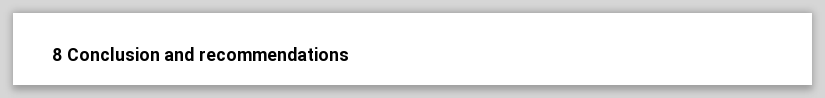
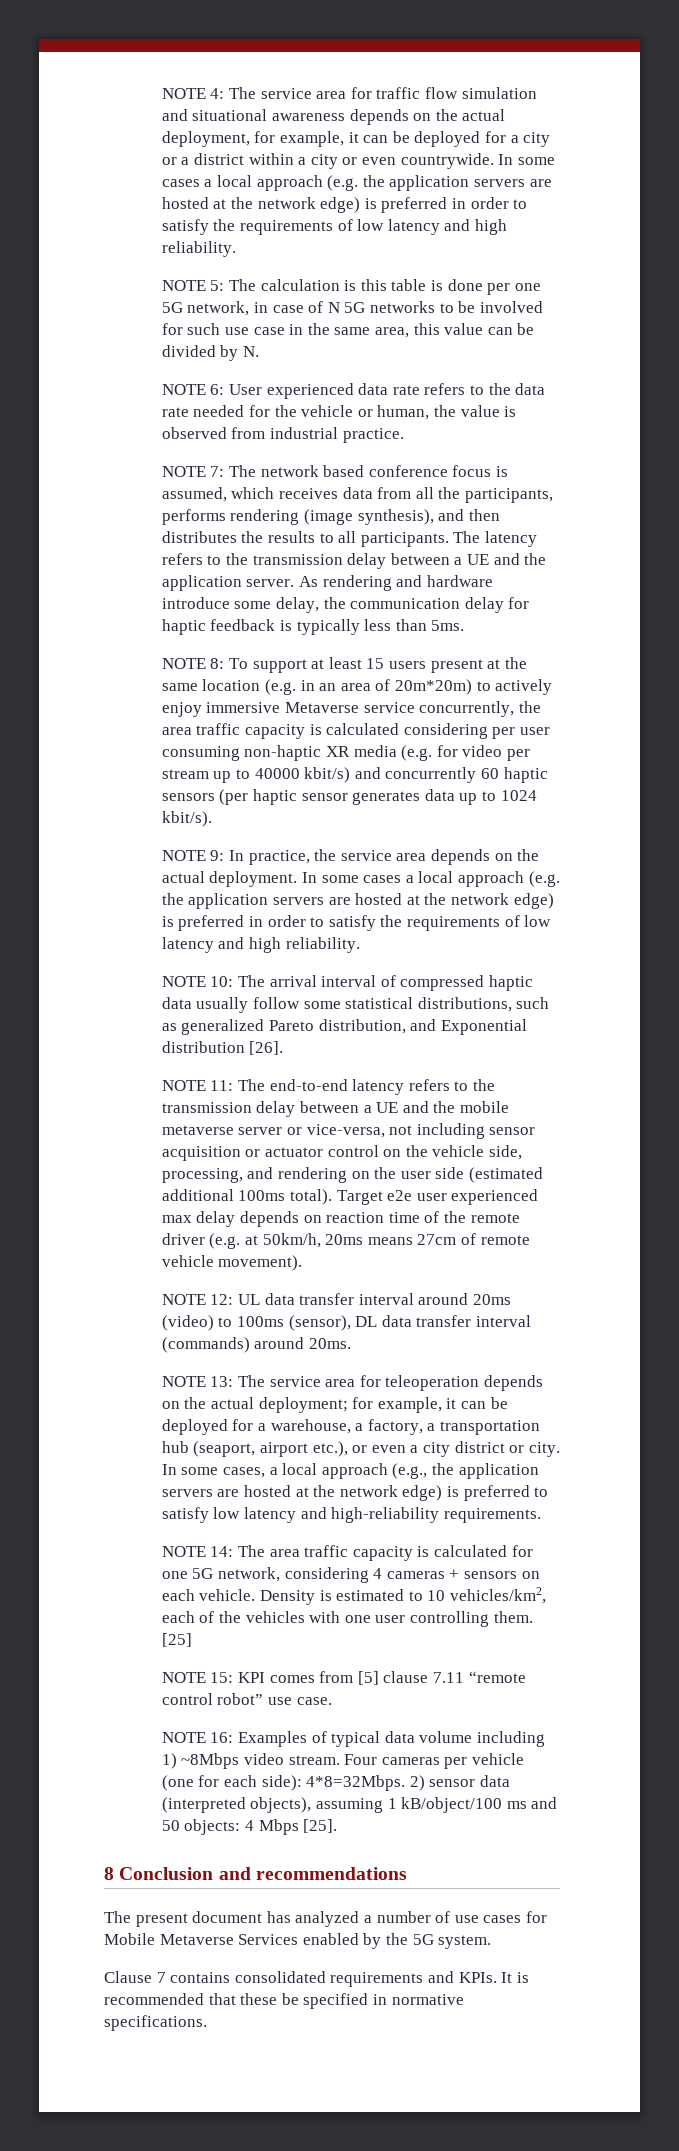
[52,47,350,61] 8 Conclusion and recommendations -> [161,87,537,99] [161,109,506,125] [161,131,551,147] [161,153,555,169] [161,175,552,191] [161,197,528,213] [161,219,507,235] [161,241,236,257] [161,279,541,295] [161,301,543,316] [161,323,535,338] [161,345,259,361] [161,383,546,399] [161,405,517,420] [161,427,404,443] [161,465,508,477] [161,487,553,503] [161,509,500,525] [161,531,537,547] [161,553,547,569] [161,575,493,591] [161,597,530,613] [161,619,465,635] [161,657,527,673] [161,679,553,695] [161,701,541,717] [161,723,550,739] [161,745,530,761] [161,767,548,783] [161,789,537,805] [161,811,212,827] [161,849,540,865] [161,871,560,887] [161,893,554,909] [161,915,552,931] [161,937,360,953] [161,975,533,991] [161,997,550,1013] [161,1019,527,1035] [161,1041,284,1055] [161,1079,495,1095] [161,1101,509,1117] [161,1123,536,1139] [161,1145,522,1161] [161,1167,543,1183] [161,1189,539,1205] [161,1211,520,1227] [161,1233,530,1249] [161,1255,303,1271] [161,1293,511,1305] [161,1315,531,1331] [161,1337,351,1353] [161,1375,543,1391] [161,1397,508,1413] [161,1419,540,1435] [161,1441,560,1457] [161,1463,539,1479] [161,1485,549,1501] [161,1507,541,1523] [161,1545,533,1561] [161,1567,540,1583] [161,1587,546,1605] [161,1611,533,1627] [161,1633,192,1647] [161,1671,526,1685] [161,1693,332,1705] [161,1731,545,1747] [161,1753,524,1769] [161,1775,510,1791] [161,1797,558,1813] [161,1819,338,1835] [104,1867,407,1880] [104,1911,547,1927] [104,1933,492,1949] [104,1971,529,1987] [104,1993,464,2009] [104,2015,207,2031] NOTE 4: The service area for traffic flow simulation and situational awareness depends on the actual deployment, for example, it can be deployed for a city or a district within a city or even countrywide. In some cases a local approach (e.g. the application servers are hosted at the network edge) is preferred in order to satisfy the requirements of low latency and high reliability. // NOTE 5: The calculation is this table is done per one 5G network, in case of N 5G networks to be involved for such use case in the same area, this value can be divided by N. // NOTE 6: User experienced data rate refers to the data rate needed for the vehicle or human, the value is observed from industrial practice. // NOTE 7: The network based conference focus is assumed, which receives data from all the participants, performs rendering (image synthesis), and then distributes the results to all participants. The latency refers to the transmission delay between a UE and the application server. As rendering and hardware introduce some delay, the communication delay for haptic feedback is typically less than 5ms. // NOTE 8: To support at least 15 users present at the same location (e.g. in an area of 20m*20m) to actively enjoy immersive Metaverse service concurrently, the area traffic capacity is calculated considering per user consuming non-haptic XR media (e.g. for video per stream up to 40000 kbit/s) and concurrently 60 haptic sensors (per haptic sensor generates data up to 1024 kbit/s). // NOTE 9: In practice, the service area depends on the actual deployment. In some cases a local approach (e.g. the application servers are hosted at the network edge) is preferred in order to satisfy the requirements of low latency and high reliability. // NOTE 10: The arrival interval of compressed haptic data usually follow some statistical distributions, such as generalized Pareto distribution, and Exponential distribution [26]. // NOTE 11: The end-to-end latency refers to the transmission delay between a UE and the mobile metaverse server or vice-versa, not including sensor acquisition or actuator control on the vehicle side, processing, and rendering on the user side (estimated additional 100ms total). Target e2e user experienced max delay depends on reaction time of the remote driver (e.g. at 50km/h, 20ms means 27cm of remote vehicle movement). // NOTE 12: UL data transfer interval around 20ms (video) to 100ms (sensor), DL data transfer interval (commands) around 20ms. // NOTE 13: The service area for teleoperation depends on the actual deployment; for example, it can be deployed for a warehouse, a factory, a transportation hub (seaport, airport etc.), or even a city district or city. In some cases, a local approach (e.g., the application servers are hosted at the network edge) is preferred to satisfy low latency and high-reliability requirements. // NOTE 14: The area traffic capacity is calculated for one 5G network, considering 4 cameras + sensors on each vehicle. Density is estimated to 10 vehicles/km2, each of the vehicles with one user controlling them. [25] // NOTE 15: KPI comes from [5] clause 7.11 “remote control robot” use case. // NOTE 16: Examples of typical data volume including 1) ~8Mbps video stream. Four cameras per vehicle (one for each side): 4*8=32Mbps. 2) sensor data (interpreted objects), assuming 1 kB/object/100 ms and 50 objects: 4 Mbps [25]. // 8 Conclusion and recommendations // The present document has analyzed a number of use cases for Mobile Metaverse Services enabled by the 5G system. // Clause 7 contains consolidated requirements and KPIs. It is recommended that these be specified in normative specifications.

